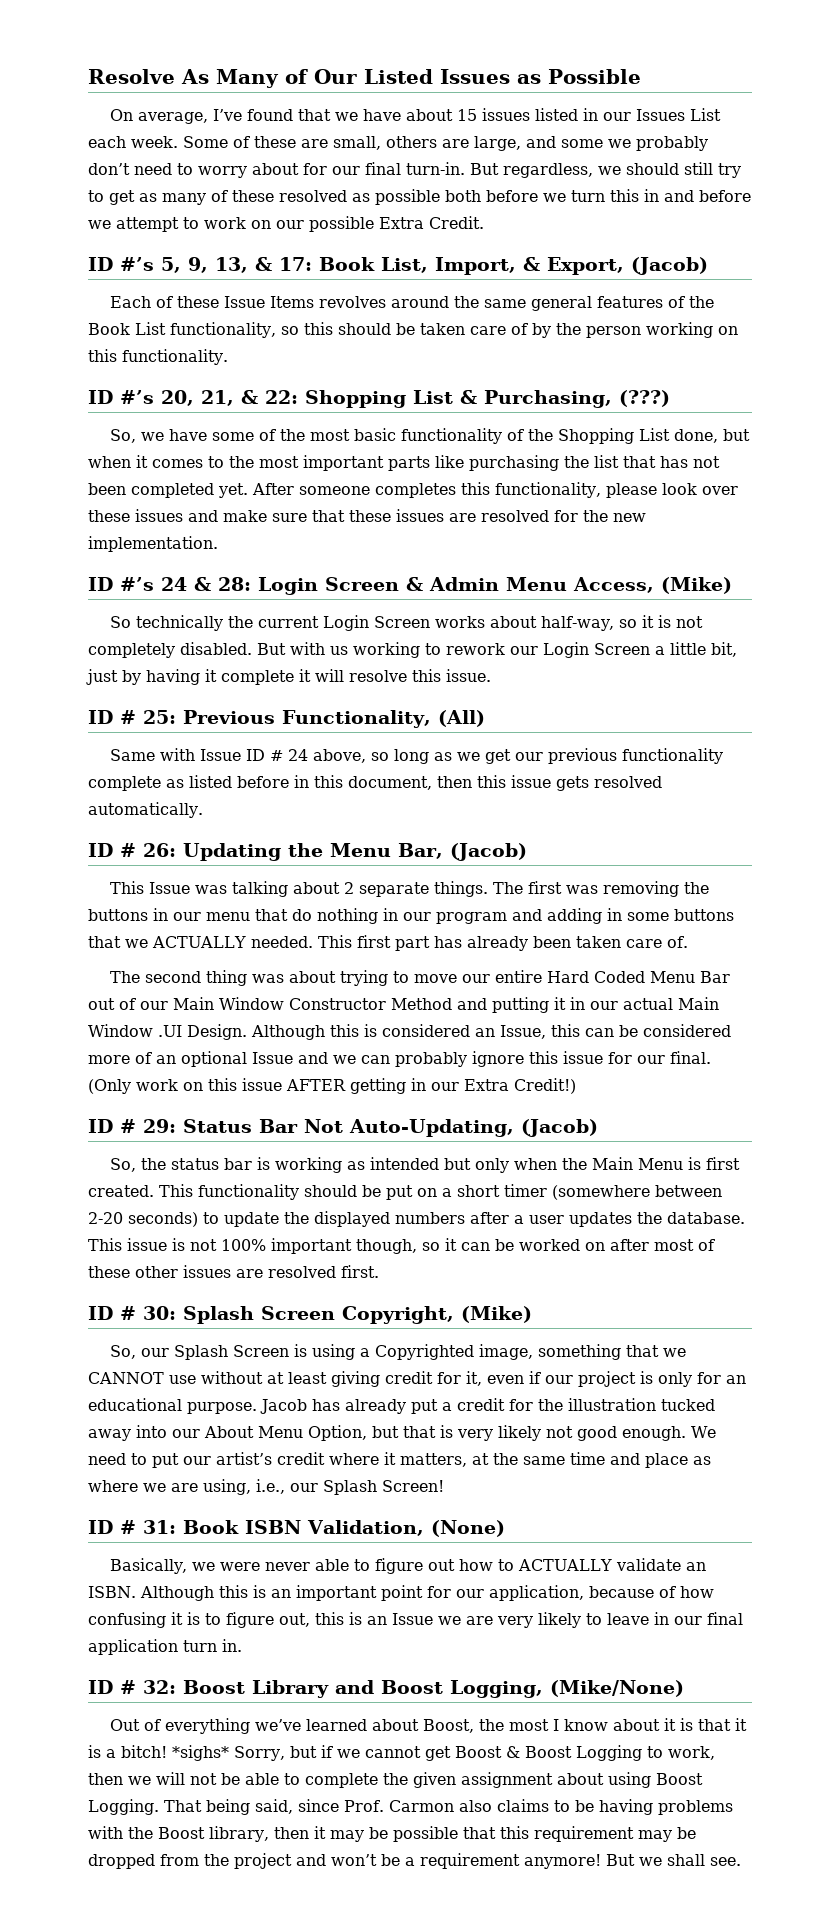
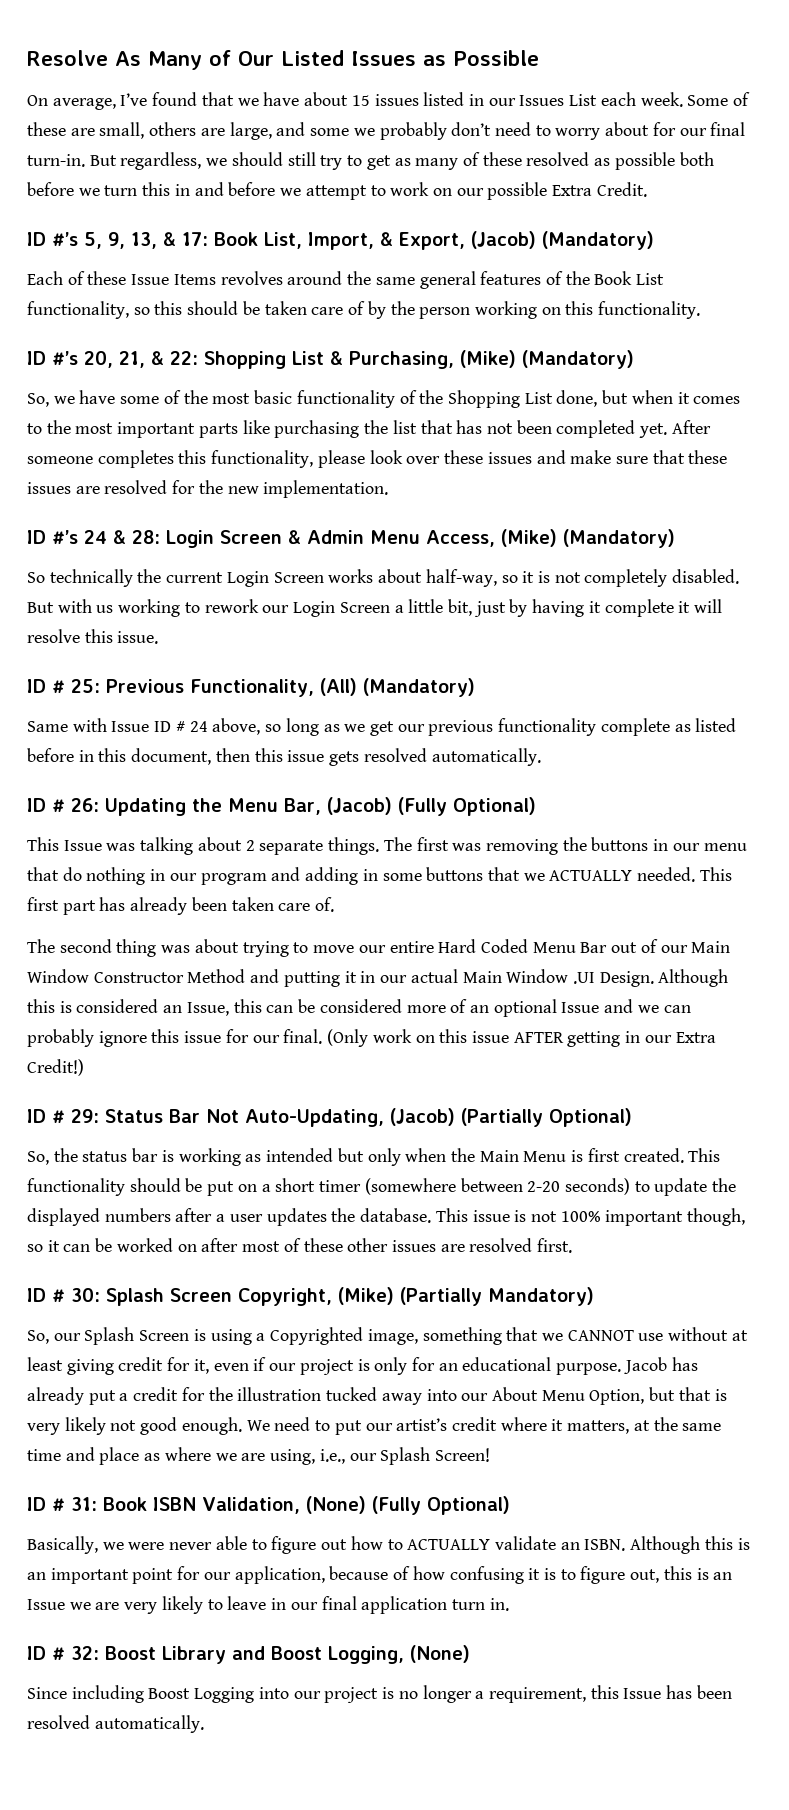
(708, 266) none -> [542,231,654,250] (Mandatory)
[619,390,670,407] (???) -> [460,350,634,369] (Mike) (Mandatory)
(732, 585) none -> [563,529,675,548] (Mandatory)
(485, 718) none -> [363,678,475,697] (Mandatory)
(527, 852) none -> [398,797,536,816] (Fully Optional)
(598, 1128) none -> [461,1108,632,1127] (Partially Optional)
(532, 1314) none -> [400,1287,594,1306] (Partially Mandatory)
(505, 1528) none -> [371,1496,510,1515] (Fully Optional)
[550,1680,684,1697] [109,1718,747,1734] [88,1745,715,1761] [88,1772,703,1788] [88,1799,733,1815] [88,1826,696,1842] [88,1853,741,1869] (Mike/None) // Out of everything we’ve learned about Boost, the most I know about it is that it is a bitch! *sighs* Sorry, but if we cannot get Boost & Boost Logging to work, then we will not be able to complete the given assignment about using Boost Logging. That being said, since Prof. Carmon also claims to be having problems with the Boost library, then it may be possible that this requirement may be dropped from the project and won’t be a requirement anymore! But we shall see. -> [410,1645,470,1663] [27,1685,732,1703] [27,1715,204,1733] (None) // Since including Boost Logging into our project is no longer a requirement, this Issue has been resolved automatically.

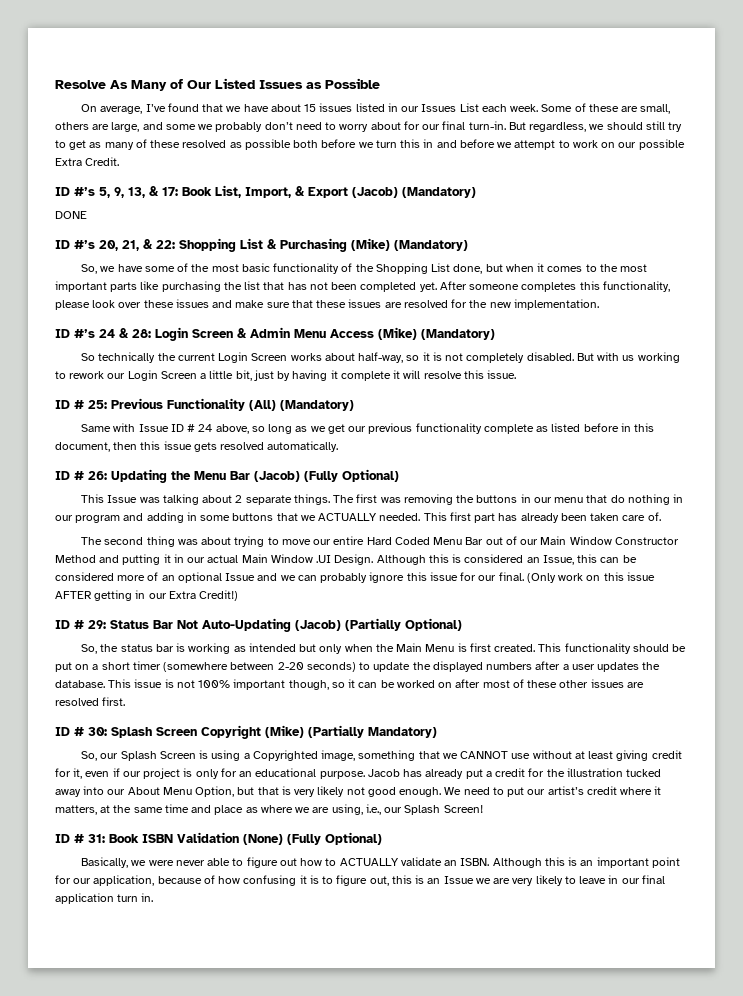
[399,232,465,250] Export, -> [308,187,348,198] Export
[27,271,665,289] [27,301,701,319] Each of these Issue Items revolves around the same general features of the Book List functionality, so this should be taken care of by the person working on this functionality. -> [55,211,87,219] DONE
[349,351,454,369] Purchasing, -> [280,238,347,252] Purchasing
[426,530,495,547] Access, -> [330,329,374,338] Access
[190,679,314,697] Functionality, -> [167,398,245,411] Functionality
[284,798,321,815] Bar, -> [230,471,250,480] Bar
[245,1109,384,1127] Auto-Updating, -> [202,618,291,632] Auto-Updating
[238,1288,332,1306] Copyright, -> [201,725,261,739] Copyright
[202,1497,300,1514] Validation, -> [177,832,239,843] Validation
[27,1645,470,1664] [27,1685,732,1703] [27,1715,204,1733] // ID # 32: Boost Library and Boost Logging, (None) // Since including Boost Logging into our project is no longer a requirement, this Issue has been resolved automatically. -> (154, 897) none

